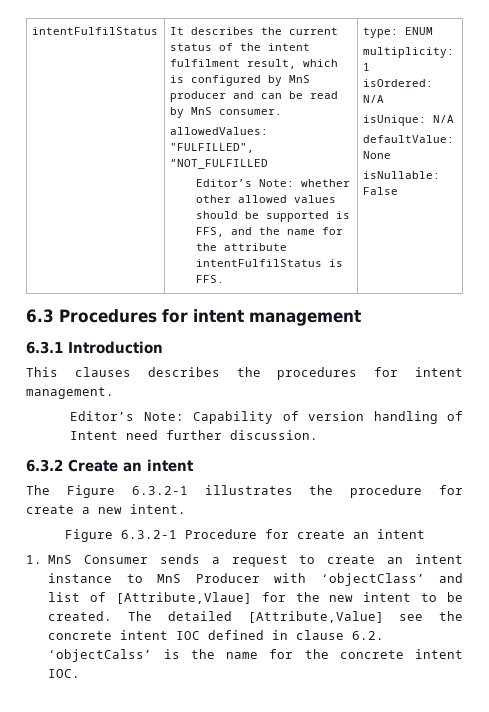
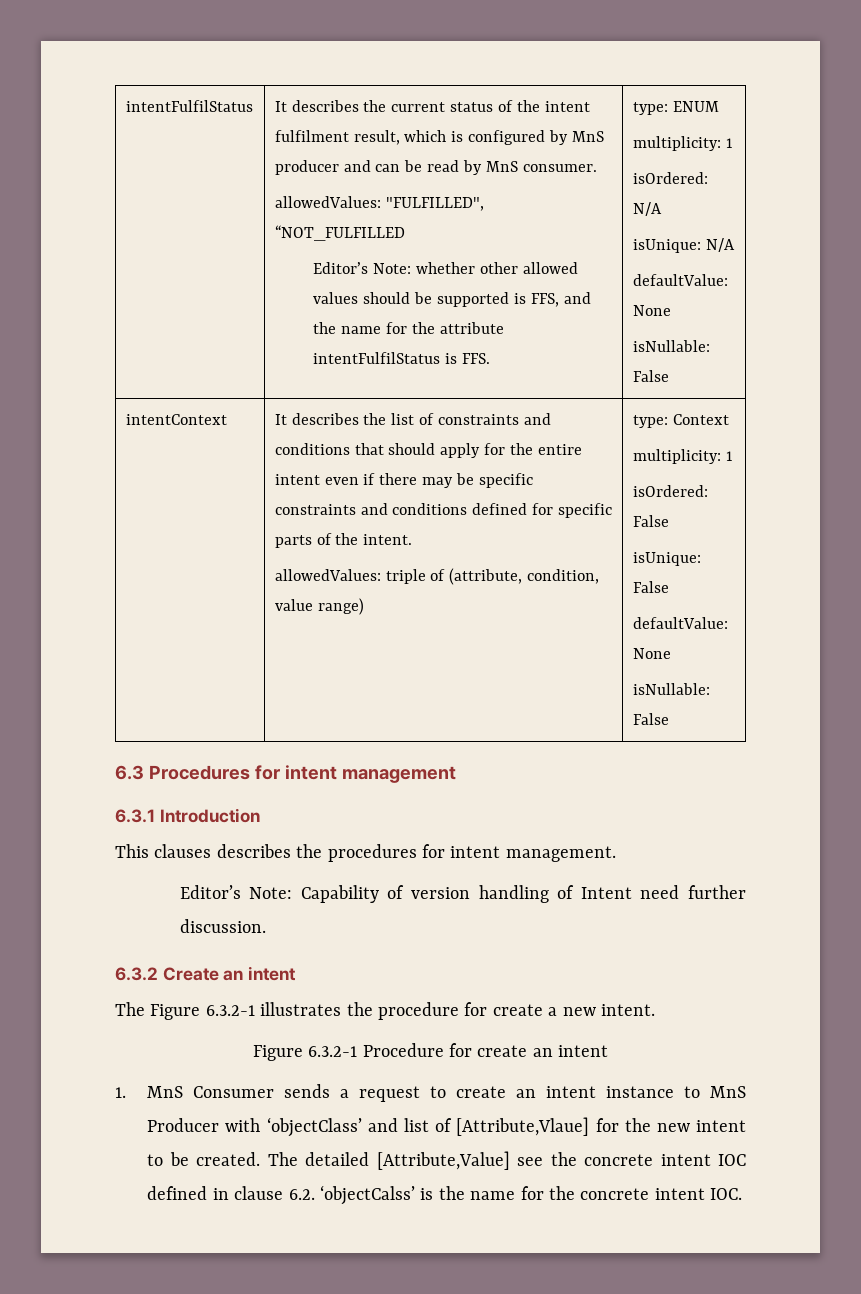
(398, 191) none -> [125,414,227,425] [274,413,551,425] [274,443,582,458] [274,473,533,488] [274,503,612,518] [274,533,413,548] [274,568,600,585] [274,598,364,615] [632,414,729,428] [632,449,733,464] [632,485,708,497] [632,515,669,527] [632,552,701,566] [632,581,669,593] [632,617,728,629] [632,648,671,659] [632,683,710,695] [632,713,669,725] // intentContext | It describes the list of constraints and conditions that should apply for the entire intent even if there may be specific constraints and conditions defined for specific parts of the intent. // allowedValues: triple of (attribute, condition, value range) | type: Context // multiplicity: 1 // isOrdered: False // isUnique: False // defaultValue: None // isNullable: False

